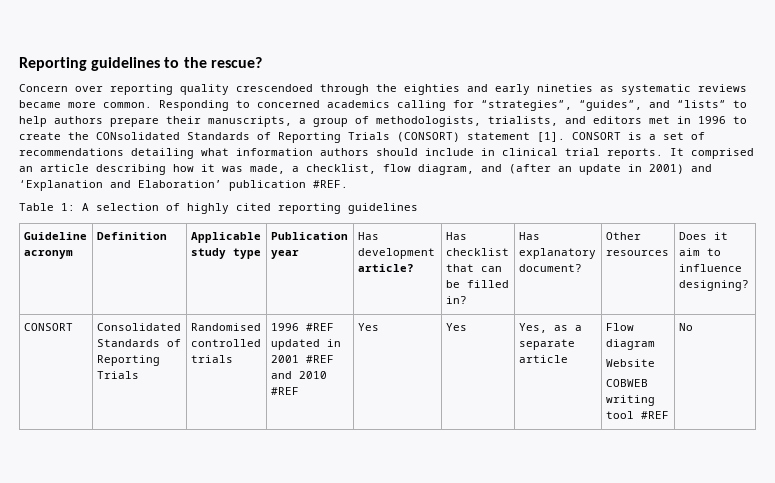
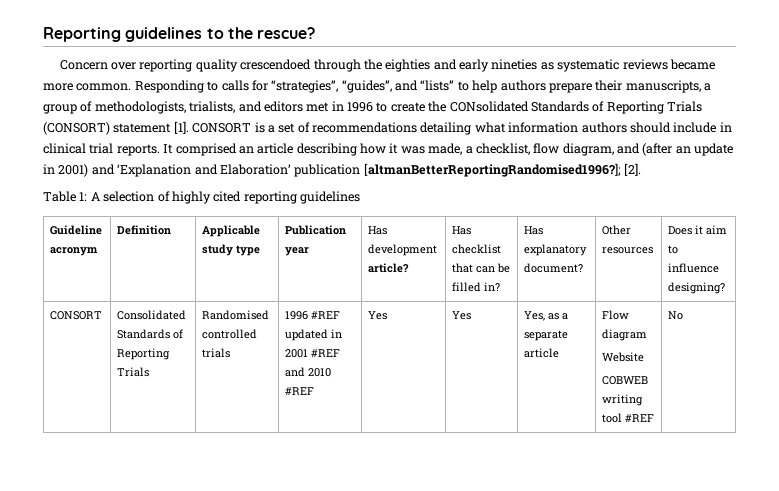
[257,100,446,111] concerned academics calling -> [221,80,249,91] calls
[313,180,348,188] #REF. -> [363,163,641,177] [altmanBetterReportingRandomised1996?]; [2].

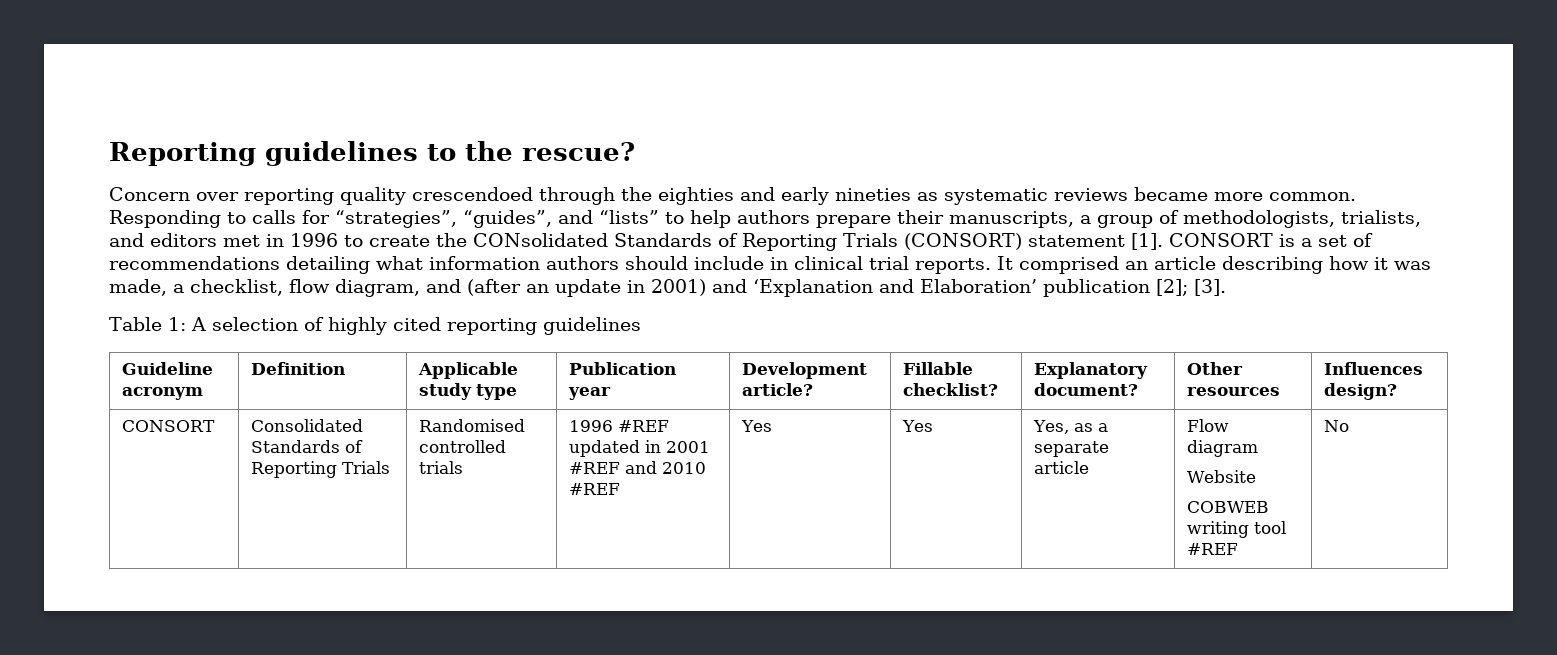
[363,163,641,177] [altmanBetterReportingRandomised1996?]; [2]. -> [1156,279,1226,296] [2]; [3].
[367,226,387,235] [367,244,437,256] Has development -> [742,362,868,379] Development
[451,226,471,235] [451,244,501,254] [451,263,510,273] [451,282,500,292] [523,226,543,235] [523,244,587,256] [523,263,583,273] [601,225,631,235] [601,247,653,254] [667,225,727,235] [667,245,678,254] [667,263,719,273] [667,282,725,294] Has checklist that can be filled in? | Has explanatory document? | Other resources | Does it aim to influence designing? -> [903,362,974,375] [903,383,999,396] [1034,362,1149,379] [1034,383,1139,396] [1187,362,1244,375] [1187,387,1281,396] [1324,362,1424,375] [1324,383,1398,400] Fillable checklist? | Explanatory document? | Other resources | Influences design?

